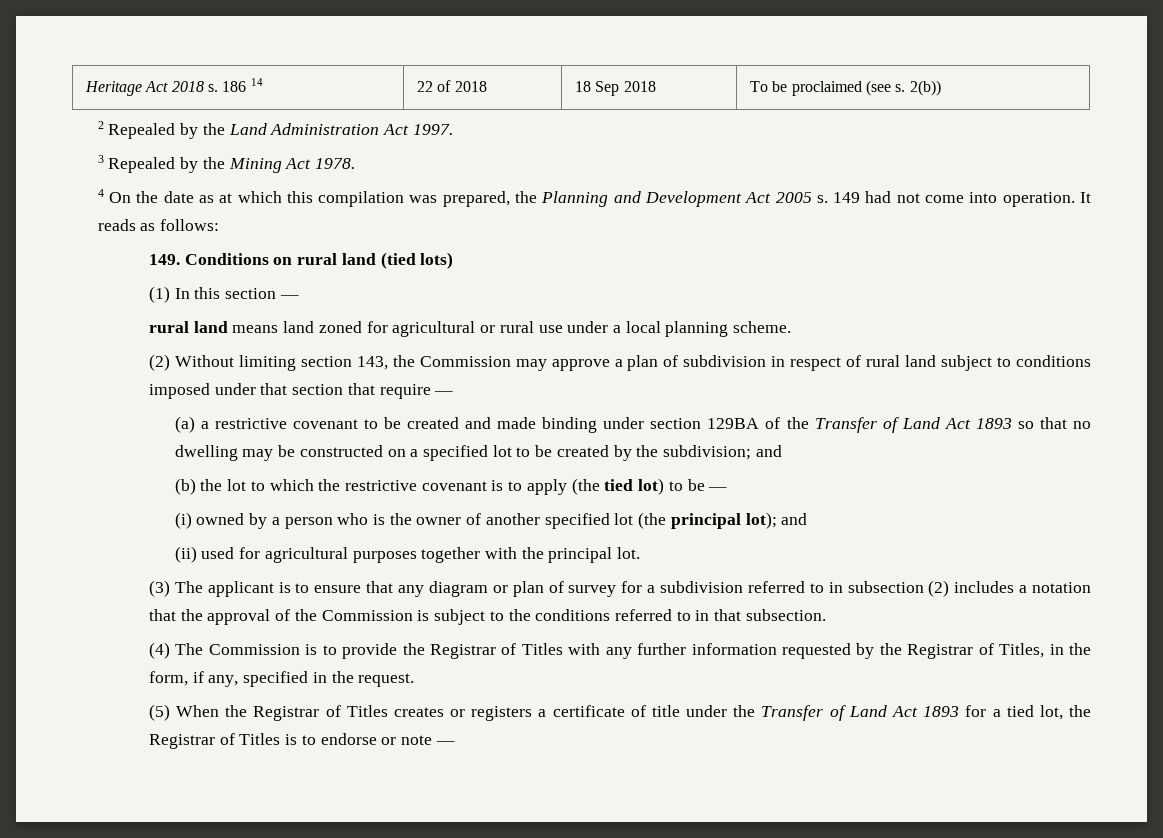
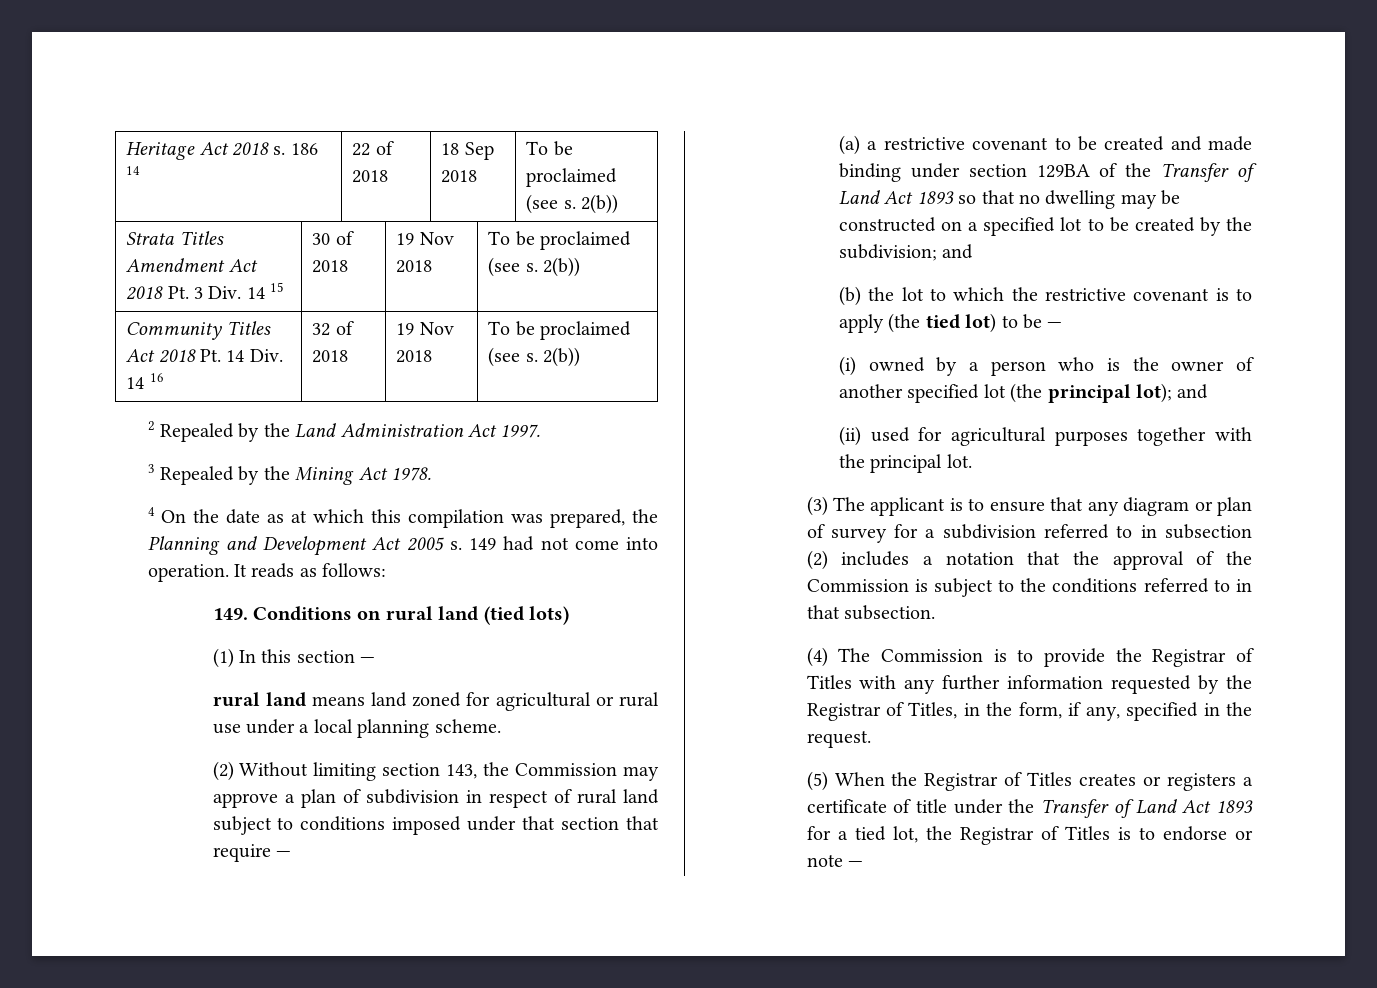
(941, 88) none -> [126,231,224,245] [126,258,258,272] [126,282,285,300] [312,231,354,245] [312,260,349,273] [396,232,454,245] [396,260,433,273] [488,231,632,250] [488,257,581,277] [126,321,271,340] [126,349,283,363] [126,373,164,389] [312,321,354,336] [312,350,349,363] [396,322,454,335] [396,350,433,363] [488,321,632,340] [488,347,581,367] // Strata Titles Amendment Act 2018 Pt. 3 Div. 14 15 | 30 of 2018 | 19 Nov 2018 | To be proclaimed (see s. 2(b)) // Community Titles Act 2018 Pt. 14 Div. 14 16 | 32 of 2018 | 19 Nov 2018 | To be proclaimed (see s. 2(b))

